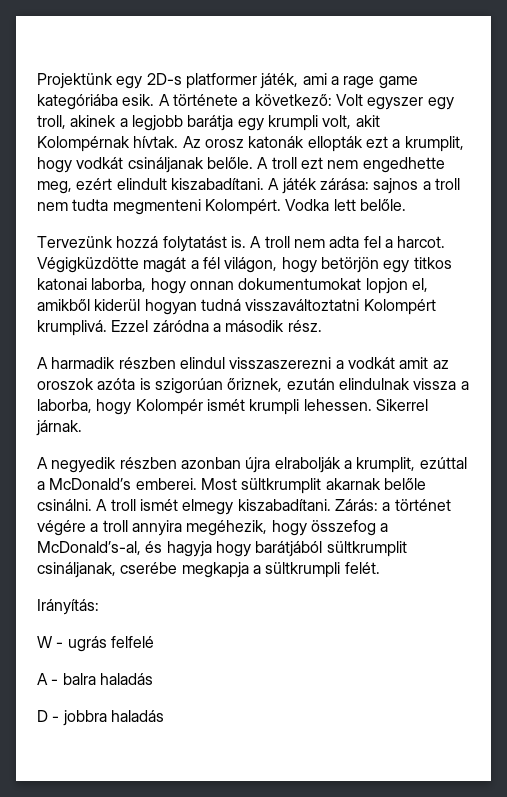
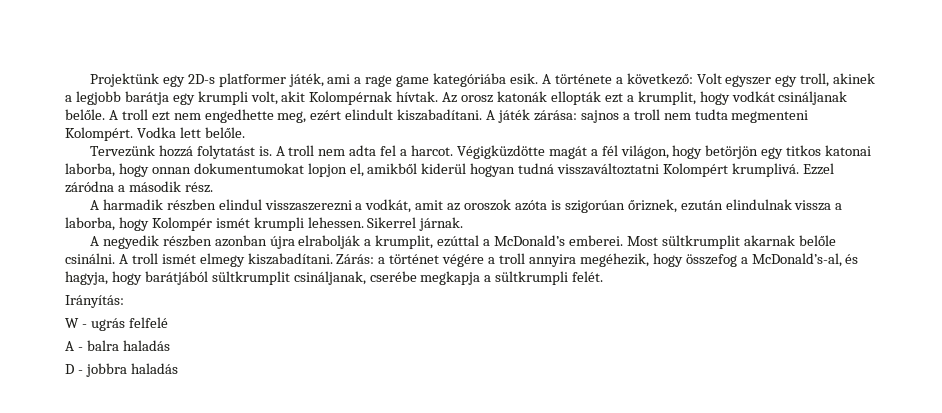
[347,357,395,369] vodkát -> [365,199,412,213] vodkát,
[166,541,212,557] hagyja -> [65,271,108,285] hagyja,

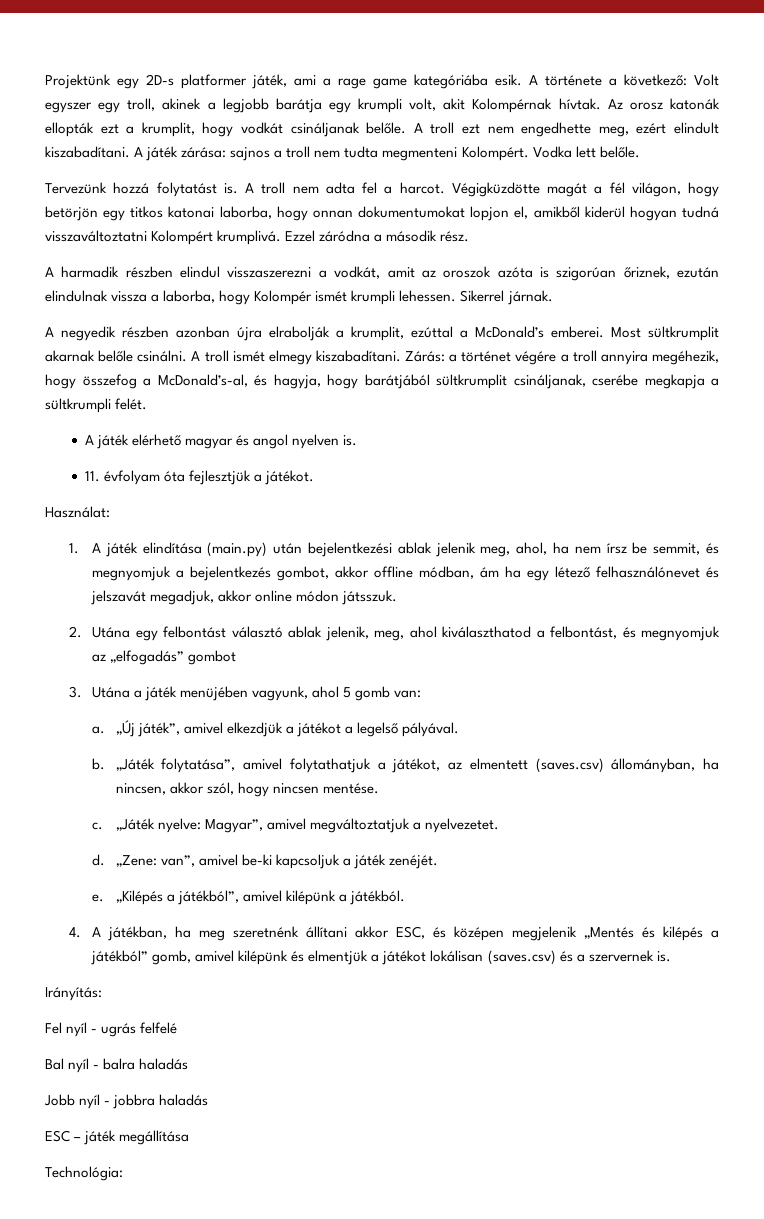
(604, 276) none -> [85,434,358,449] [85,470,315,485] [45,506,110,518] [68,542,719,557] [92,566,719,581] [91,590,398,605] [68,626,720,641] [92,650,237,665] [68,686,422,701] [92,720,459,737] [92,758,719,773] [115,782,379,797] [92,818,499,833] [92,854,438,869] [92,890,405,905] [68,926,720,941] [91,950,671,965] // A játék elérhető magyar és angol nyelven is. // 11. évfolyam óta fejlesztjük a játékot. // Használat: // 1. A játék elindítása (main.py) után bejelentkezési ablak jelenik meg, ahol, ha nem írsz be semmit, és megnyomjuk a bejelentkezés gombot, akkor offline módban, ám ha egy létező felhasználónevet és jelszavát megadjuk, akkor online módon játsszuk. // 2. Utána egy felbontást választó ablak jelenik, meg, ahol kiválaszthatod a felbontást, és megnyomjuk az „elfogadás” gombot // 3. Utána a játék menüjében vagyunk, ahol 5 gomb van: // a. „Új játék”, amivel elkezdjük a játékot a legelső pályával. // b. „Játék folytatása”, amivel folytathatjuk a játékot, az elmentett (saves.csv) állományban, ha nincsen, akkor szól, hogy nincsen mentése. // c. „Játék nyelve: Magyar”, amivel megváltoztatjuk a nyelvezetet. // d. „Zene: van”, amivel be-ki kapcsoljuk a játék zenéjét. // e. „Kilépés a játékból”, amivel kilépünk a játékból. // 4. A játékban, ha meg szeretnénk állítani akkor ESC, és középen megjelenik „Mentés és kilépés a játékból” gomb, amivel kilépünk és elmentjük a játékot lokálisan (saves.csv) és a szervernek is.
[65,318,79,328] W -> [45,1022,88,1037] Fel nyíl
[65,341,74,351] A -> [45,1058,90,1073] Bal nyíl
[65,364,74,374] D -> [44,1094,101,1109] Jobb nyíl
(178, 368) none -> [45,1130,190,1145] [45,1166,123,1181] // ESC – játék megállítása // Technológia:

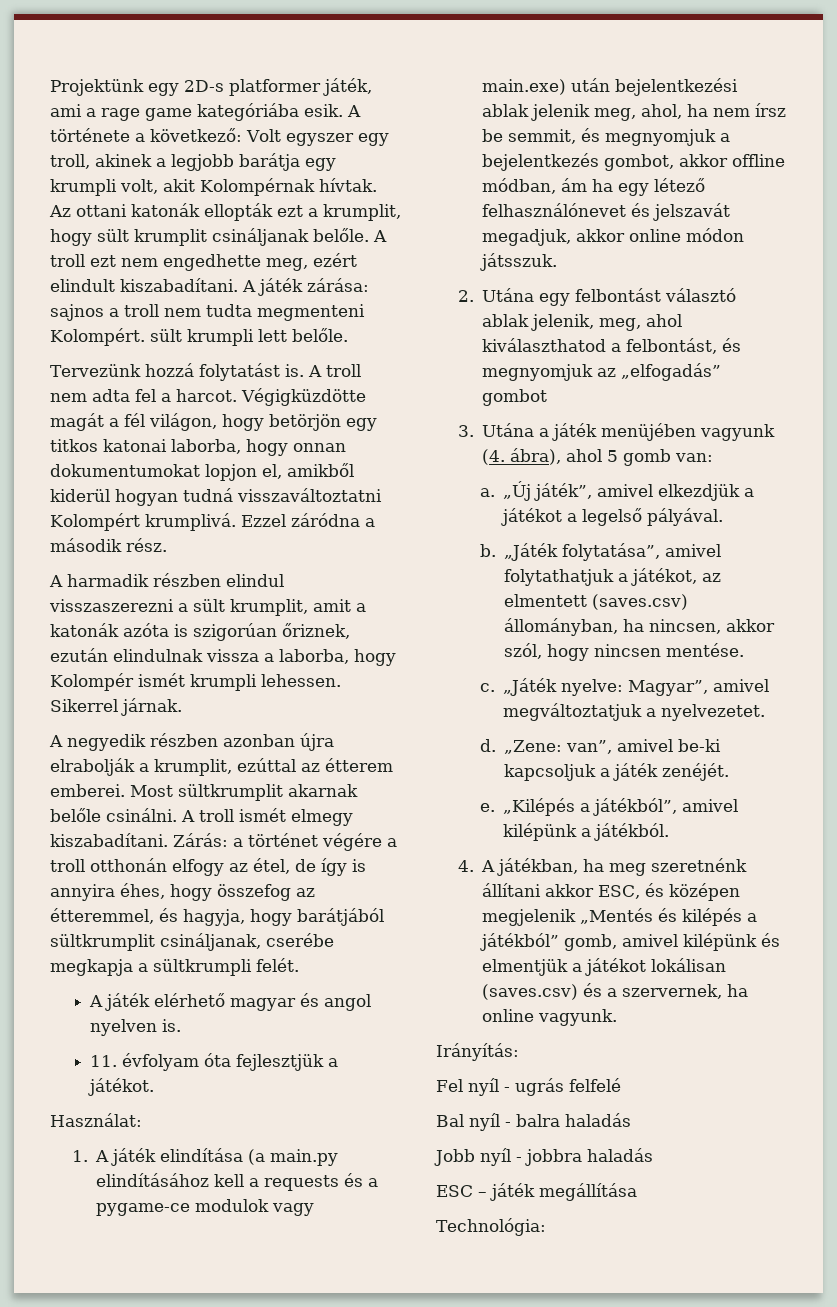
[629,102,663,110] orosz -> [76,204,127,217] ottani
[240,122,283,134] vodkát -> [97,229,207,246] sült krumplit
[532,146,572,158] Vodka -> [150,329,254,346] sült krumpli
[334,266,492,279] vodkát, amit az oroszok -> [193,599,366,616] [50,623,119,637] sült krumplit, amit a katonák
[460,326,544,338] a McDonald’s -> [301,758,393,772] az étterem
[600,350,719,365] [45,374,248,389] annyira megéhezik, hogy összefog a McDonald’s-al, -> [90,858,366,876] [50,883,315,901] [50,908,154,924] otthonán elfogy az étel, de így is annyira éhes, hogy összefog az étteremmel,
[207,542,268,557] (main.py) -> [248,1149,339,1166] [96,1173,379,1191] [96,1199,315,1216] [482,79,567,95] (a main.py elindításához kell a requests és a pygame-ce modulok vagy main.exe)
[252,686,309,701] vagyunk, -> [700,424,776,441] [482,448,562,465] vagyunk (4. ábra),
[588,950,671,962] szervernek is. -> [622,984,749,999] [482,1009,618,1026] szervernek, ha online vagyunk.

